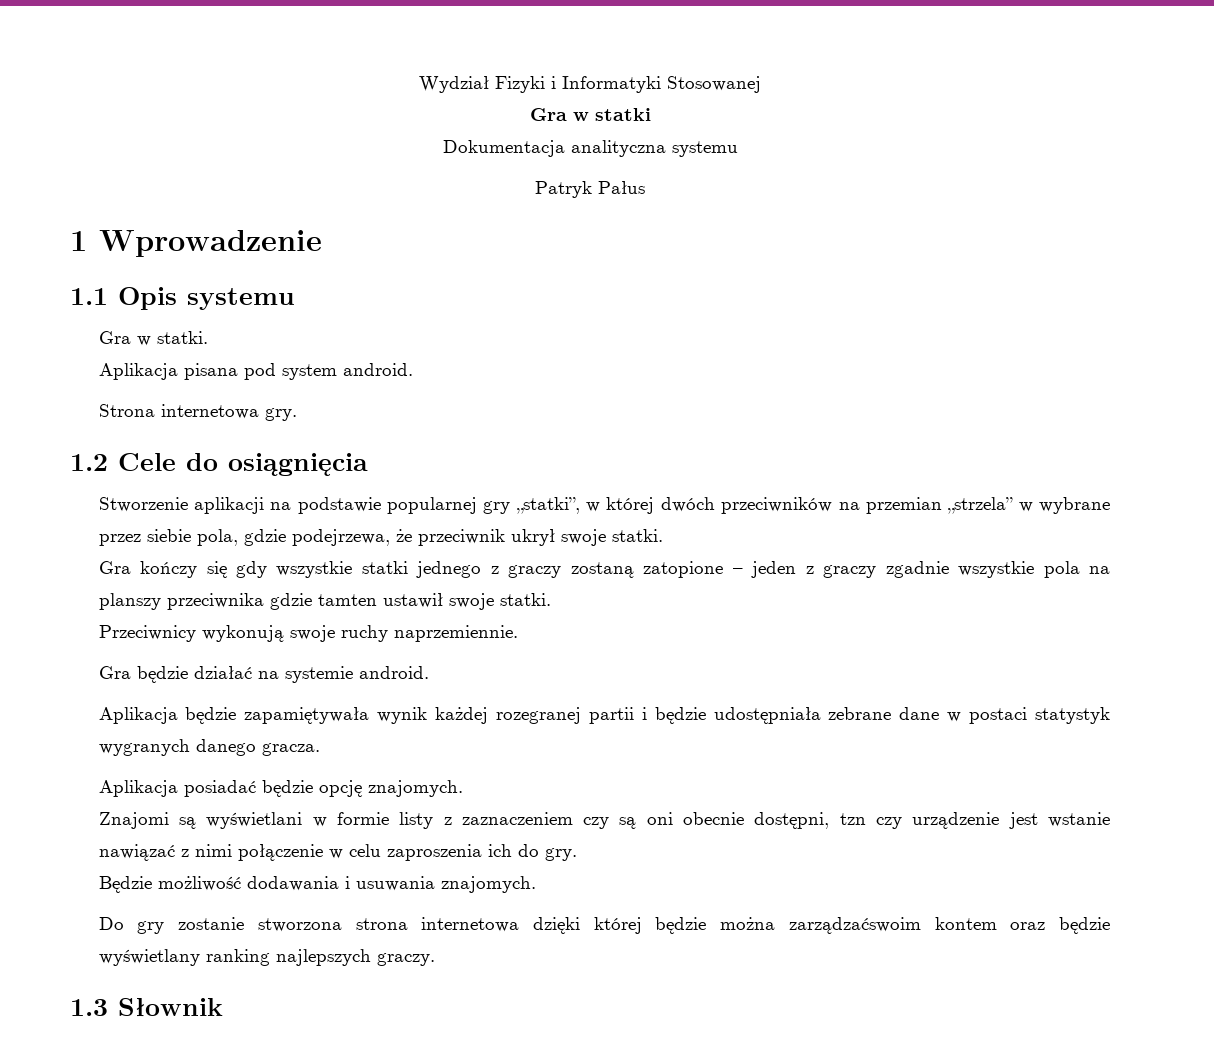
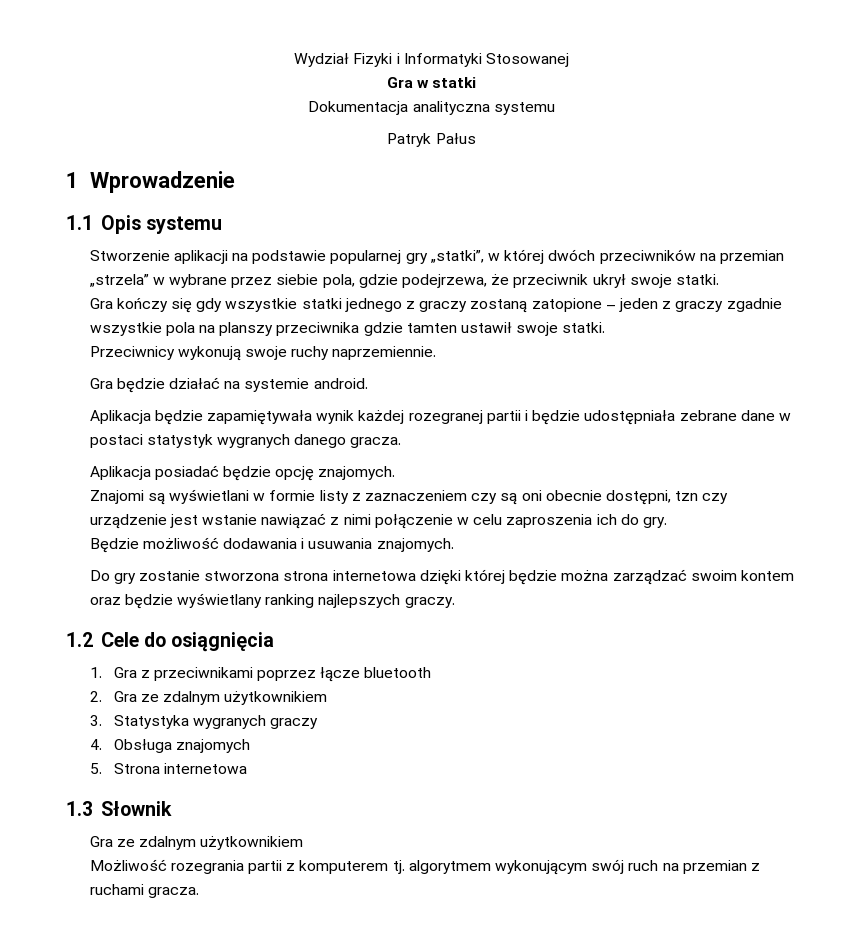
[98,331,208,346] [98,363,413,380] [98,404,297,421] [70,453,368,476] // Gra w statki. // Aplikacja pisana pod system android. // Strona internetowa gry. // 1.2 Cele do osiągnięcia -> (223, 225) none
[788,917,921,934] zarządzaćswoim -> [612,569,737,585] zarządzać swoim
[70,998,223,1017] 1.3 Słownik -> [66,632,275,652] [89,667,432,682] [89,691,328,705] [89,715,318,729] [89,739,250,753] [89,763,247,774] [66,801,172,816] [89,836,304,850] [89,859,760,875] [89,884,199,898] 1.2 Cele do osiągnięcia // 1. Gra z przeciwnikami poprzez łącze bluetooth // 2. Gra ze zdalnym użytkownikiem // 3. Statystyka wygranych graczy // 4. Obsługa znajomych // 5. Strona internetowa // 1.3 Słownik // Gra ze zdalnym użytkownikiem // Możliwość rozegrania partii z komputerem tj. algorytmem wykonującym swój ruch na przemian z ruchami gracza.

